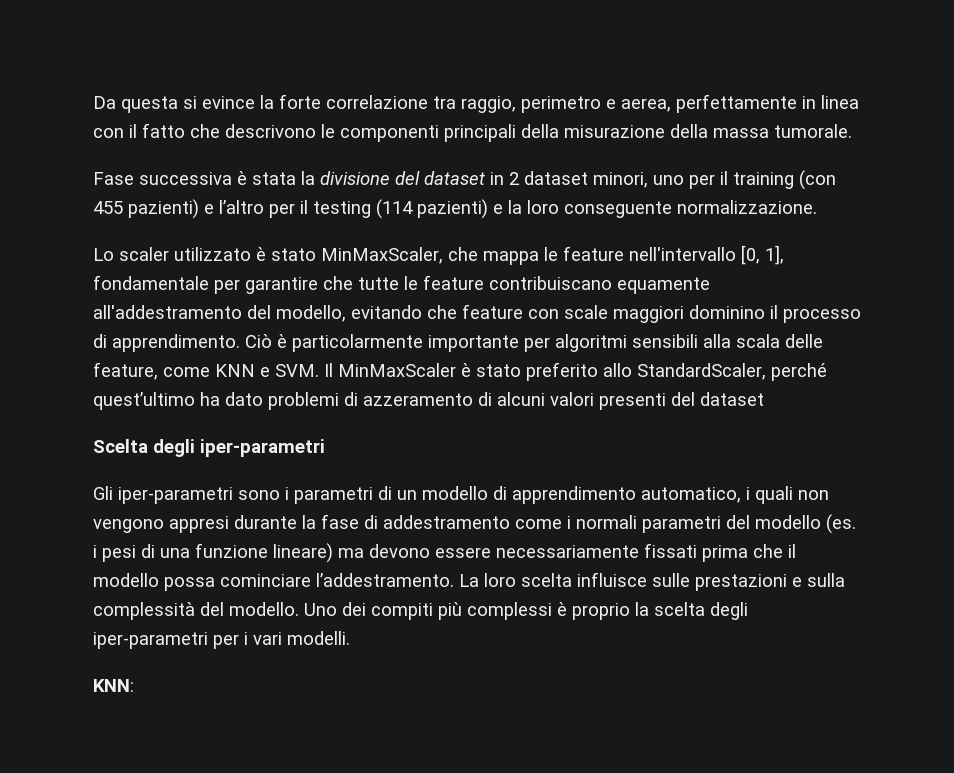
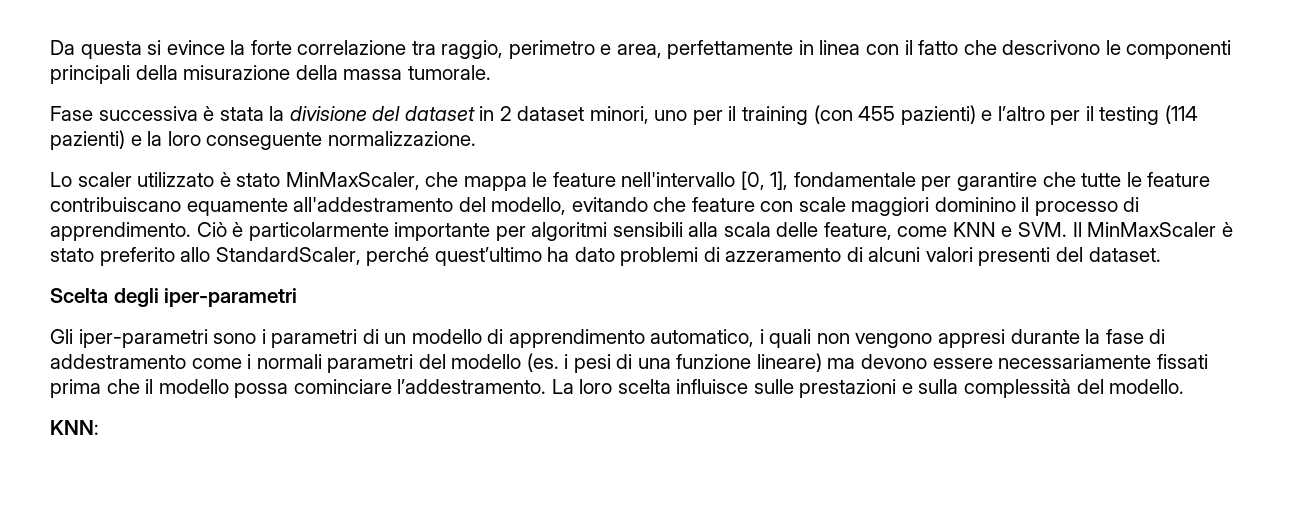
[621,98,671,112] aerea, -> [616,44,662,58] area,
[700,392,764,406] dataset -> [1088,247,1161,262] dataset.
[304,602,748,620] [93,631,350,649] Uno dei compiti più complessi è proprio la scelta degli iper-parametri per i vari modelli. -> (1185, 386) none

